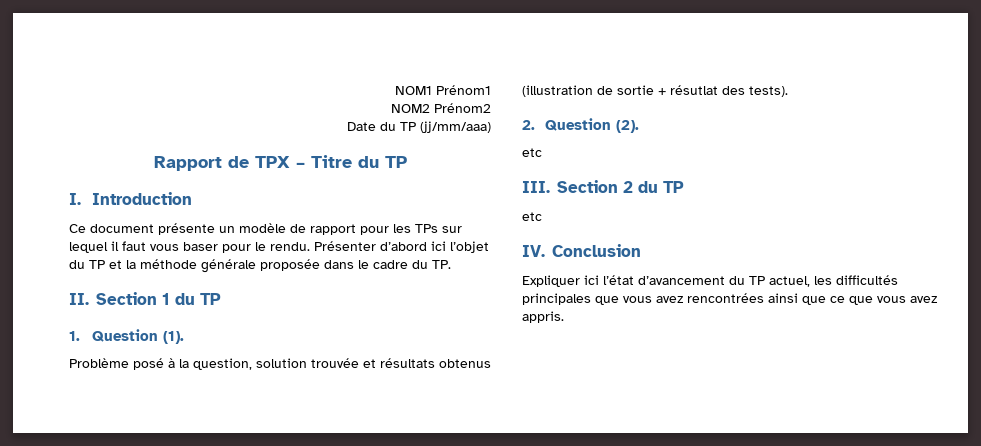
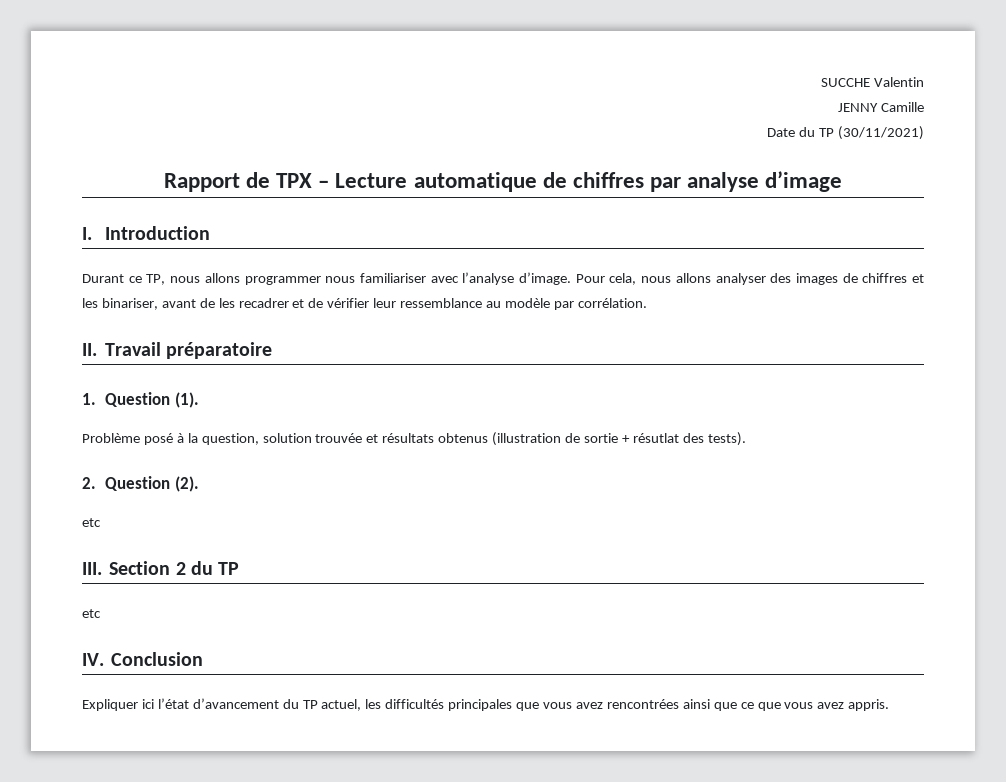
[395,85,491,95] [391,103,491,113] NOM1 Prénom1 // NOM2 Prénom2 -> [821,77,924,87] [838,102,924,112] SUCCHE Valentin // JENNY Camille
[420,121,491,133] (jj/mm/aaa) -> [837,126,924,140] (30/11/2021)
[310,155,407,168] [69,192,192,205] [69,223,462,235] [69,241,489,253] [69,259,451,273] [69,292,221,305] Titre du TP // I. Introduction // Ce document présente un modèle de rapport pour les TPs sur lequel il faut vous baser pour le rendu. Présenter d’abord ici l’objet du TP et la méthode générale proposée dans le cadre du TP. // II. Section 1 du TP -> [335,171,842,192] [82,226,210,240] [82,272,925,285] [82,298,647,310] [82,342,273,359] Lecture automatique de chiffres par analyse d’image // I. Introduction // Durant ce TP, nous allons programmer nous familiariser avec l’analyse d’image. Pour cela, nous allons analyser des images de chiffres et les binariser, avant de les recadrer et de vérifier leur ressemblance au modèle par corrélation. // II. Travail préparatoire

